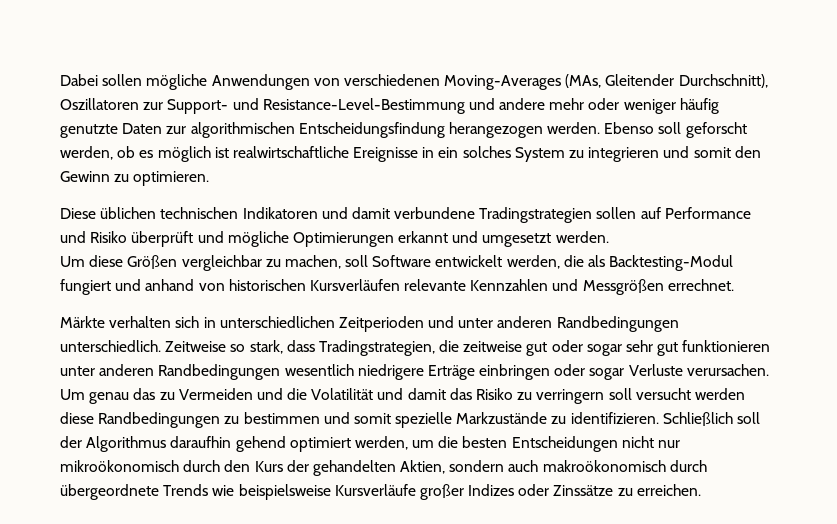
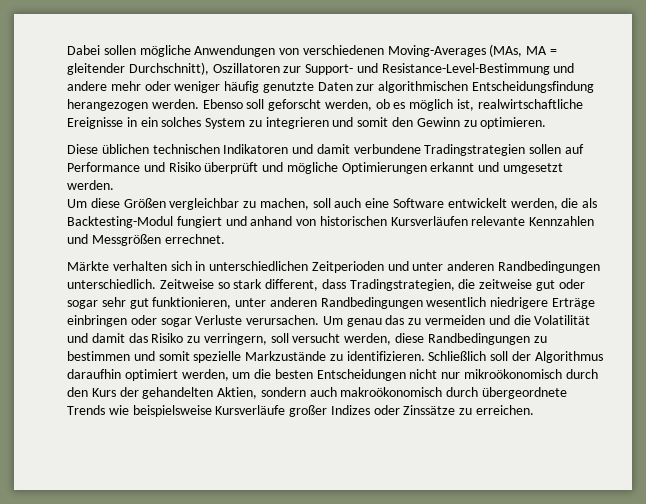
[605,74,675,86] Gleitender -> [526,46,558,55] [67,63,125,75] MA = gleitender
[214,147,229,158] ist -> [457,99,475,111] ist,
(369, 261) none -> [334,198,390,208] auch eine
[249,340,283,354] stark, -> [233,279,319,291] stark different,
[682,340,771,352] funktionieren -> [152,297,232,309] funktionieren,
[178,388,253,400] Vermeiden -> [425,315,486,325] vermeiden
[536,389,605,404] verringern -> [203,333,267,345] verringern,
[694,388,745,400] werden -> [344,333,392,345] werden,
[235,436,286,452] gehend -> (121, 374) none

